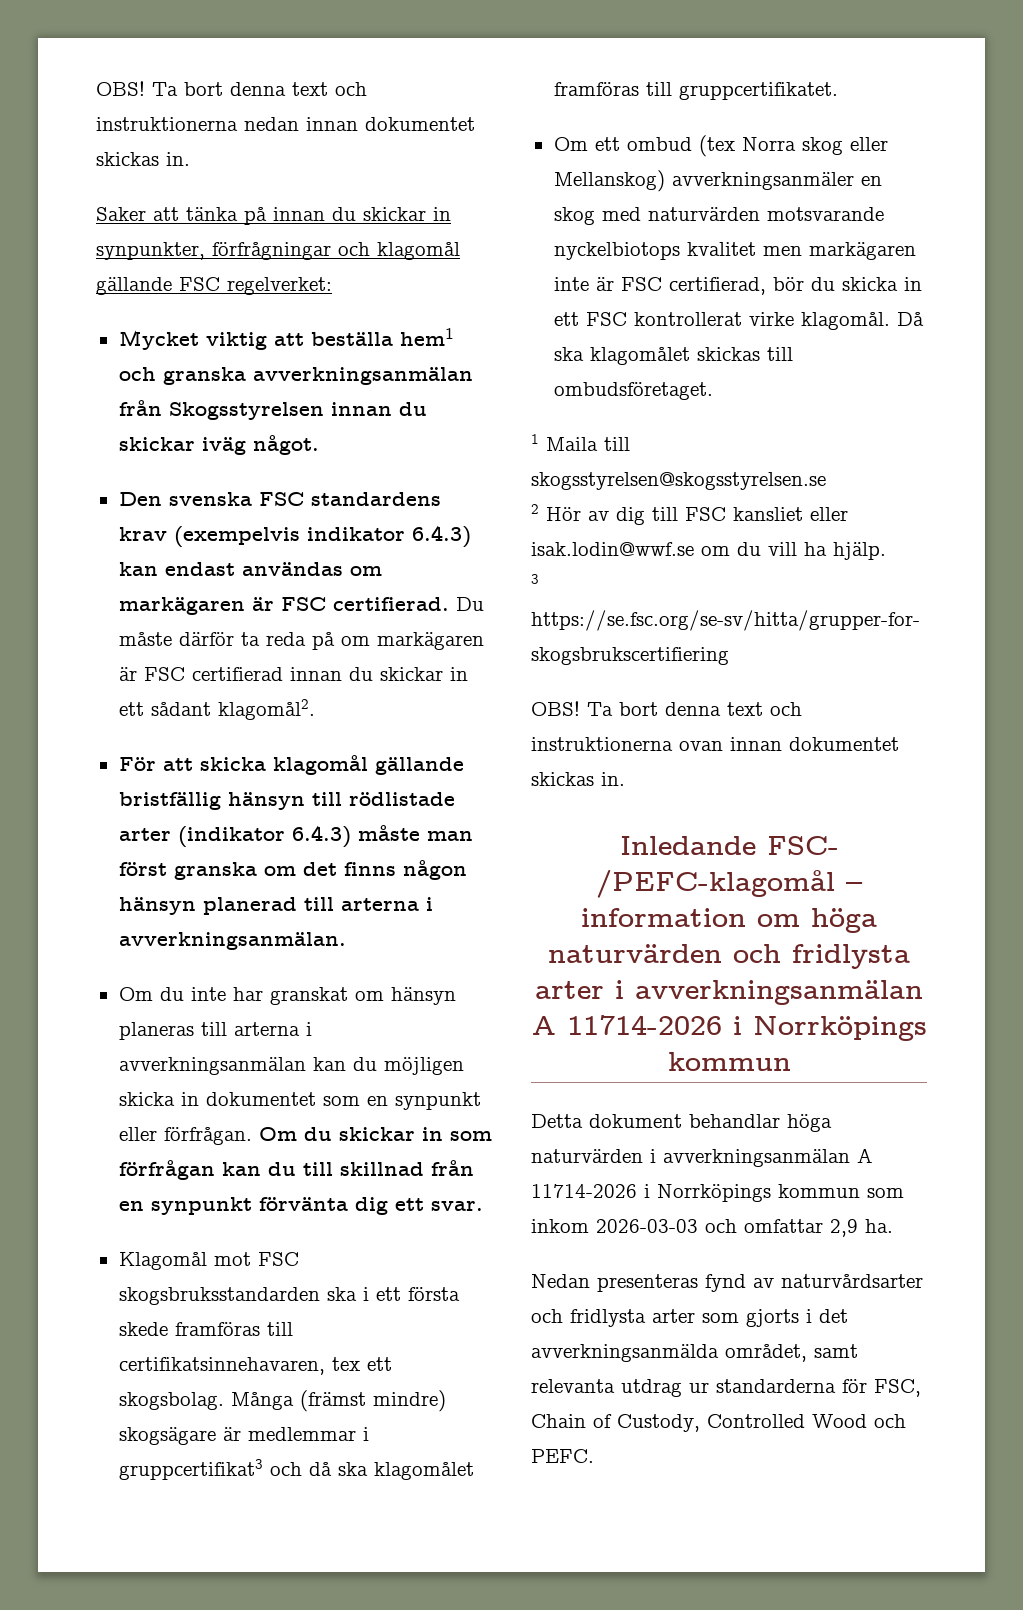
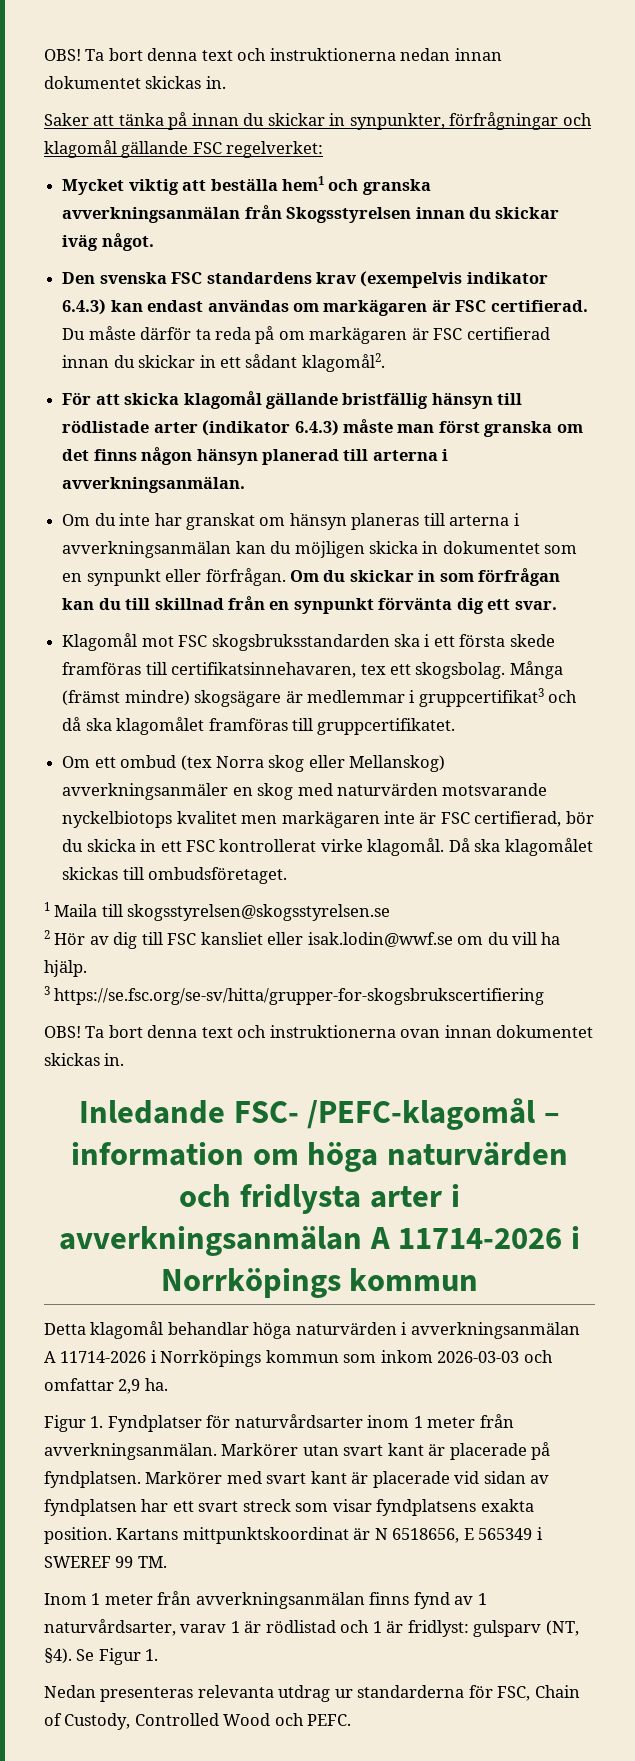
[589,1114,682,1128] dokument -> [90,1321,164,1339] klagomål
[531,1274,923,1292] [531,1309,848,1327] [531,1344,858,1362] Nedan presenteras fynd av naturvårdsarter och fridlysta arter som gjorts i det avverkningsanmälda området, samt -> [44,1414,514,1432] [44,1442,551,1460] [44,1471,550,1488] [44,1499,534,1516] [44,1527,543,1544] [44,1556,167,1568] [44,1591,487,1609] [44,1619,579,1637] [44,1648,159,1665] [44,1685,194,1702] Figur 1. Fyndplatser för naturvårdsarter inom 1 meter från avverkningsanmälan. Markörer utan svart kant är placerade på fyndplatsen. Markörer med svart kant är placerade vid sidan av fyndplatsen har ett svart streck som visar fyndplatsens exakta position. Kartans mittpunktskoordinat är N 6518656, E 565349 i SWEREF 99 TM. // Inom 1 meter från avverkningsanmälan finns fynd av 1 naturvårdsarter, varav 1 är rödlistad och 1 är fridlyst: gulsparv (NT, §4). Se Figur 1. // Nedan presenteras

